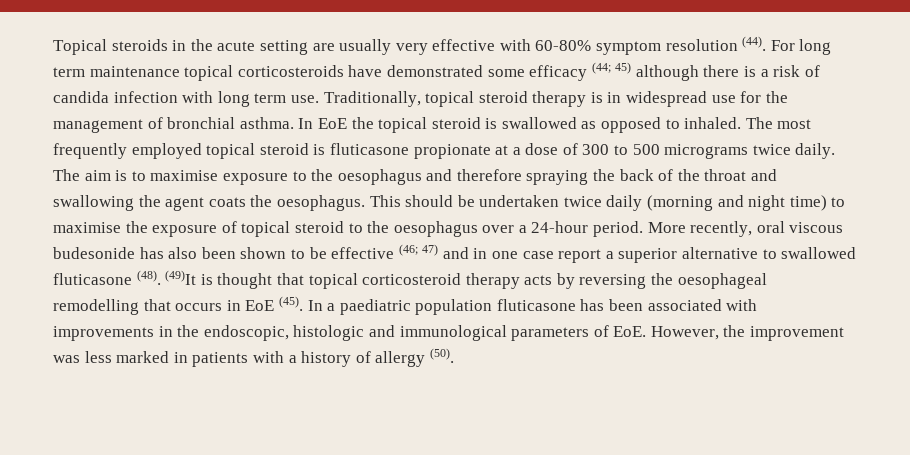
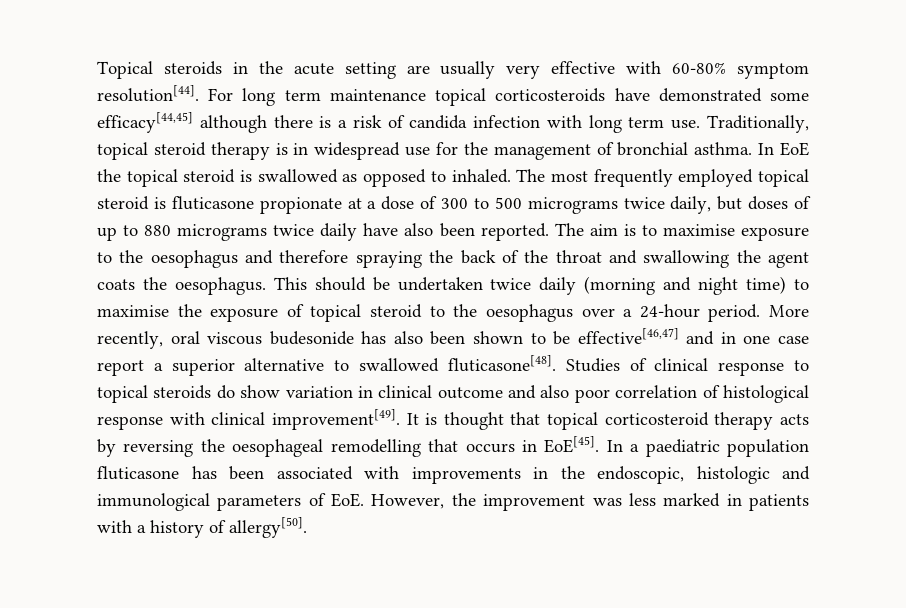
[665,36,767,51] resolution (44). -> [97,85,199,102] resolution[44].
[529,62,632,81] efficacy (44; 45) -> [97,112,193,133] efficacy[44,45]
[795,143,836,159] daily. -> [670,196,811,214] [97,223,549,241] daily, but doses of up to 880 micrograms twice daily have also been reported.
[331,244,439,259] effective (46; 47) -> [577,328,679,344] effective[46,47]
[53,270,197,285] fluticasone (48). (49)It -> [447,355,810,376] [97,385,809,403] [97,409,419,430] fluticasone[48]. Studies of clinical response to topical steroids do show variation in clinical outcome and also poor correlation of histological response with clinical improvement[49]. It
[245,296,303,311] EoE (45). -> [544,436,600,453] EoE[45].
[375,348,454,367] allergy (50). -> [229,517,307,538] allergy[50].

